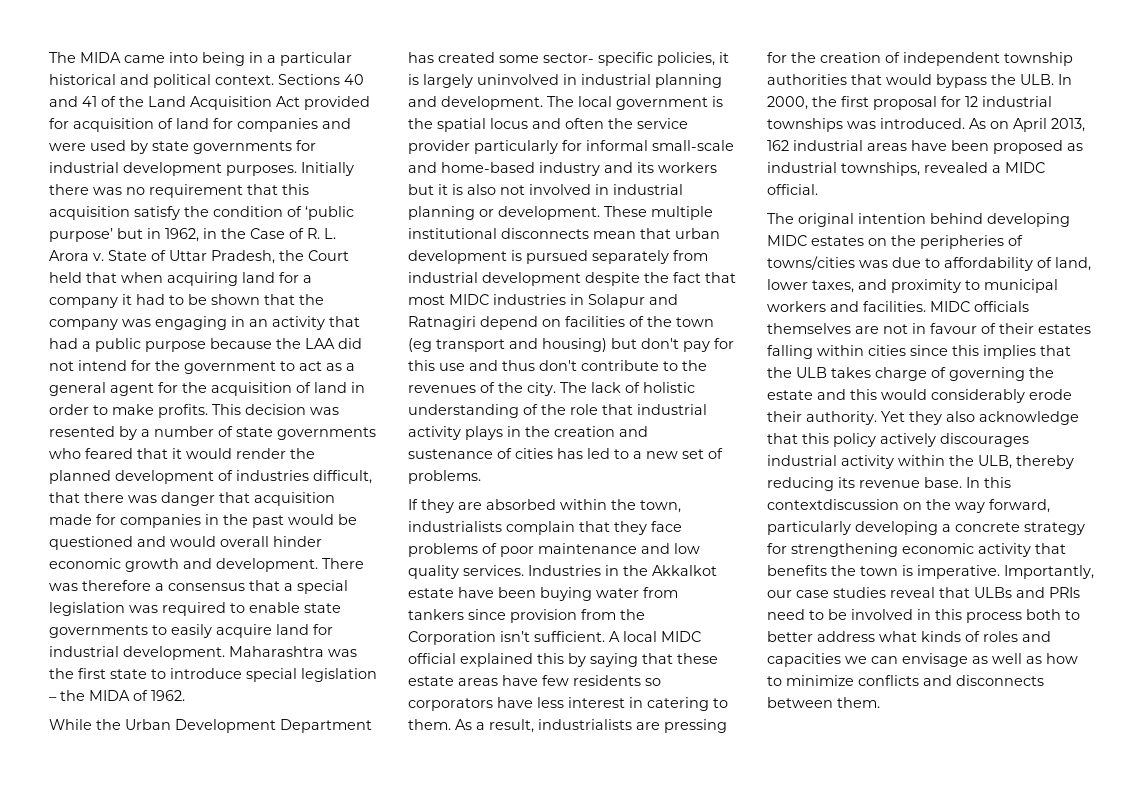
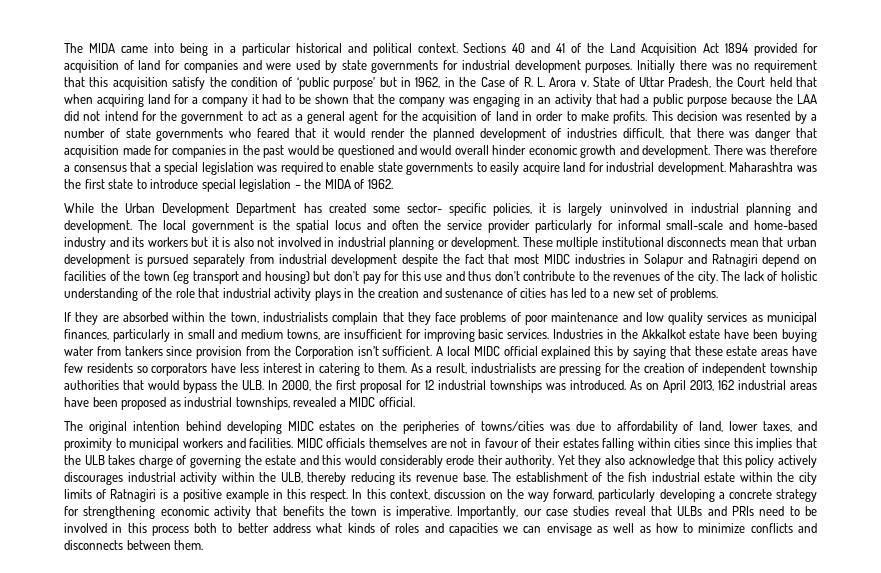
(300, 101) none -> [725,43,749,53] 1894
(459, 572) none -> [707,312,818,325] [64,329,505,342] services as municipal finances, particularly in small and medium towns, are insufficient for improving basic
[966,477,1011,488] [767,499,899,510] In this contextdiscussion -> [492,472,817,485] [64,489,486,502] The establishment of the fish industrial estate within the city limits of Ratnagiri is a positive example in this respect. In this context, discussion

